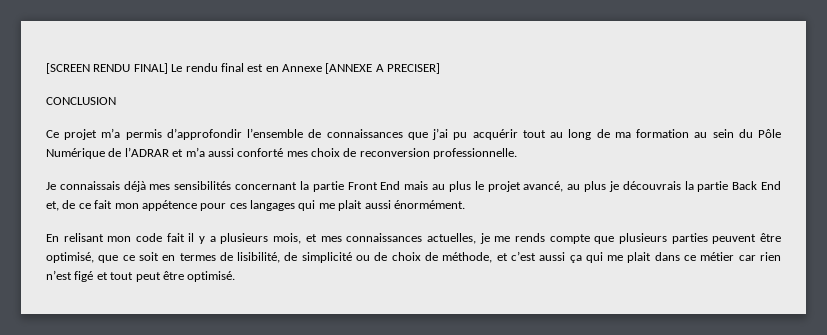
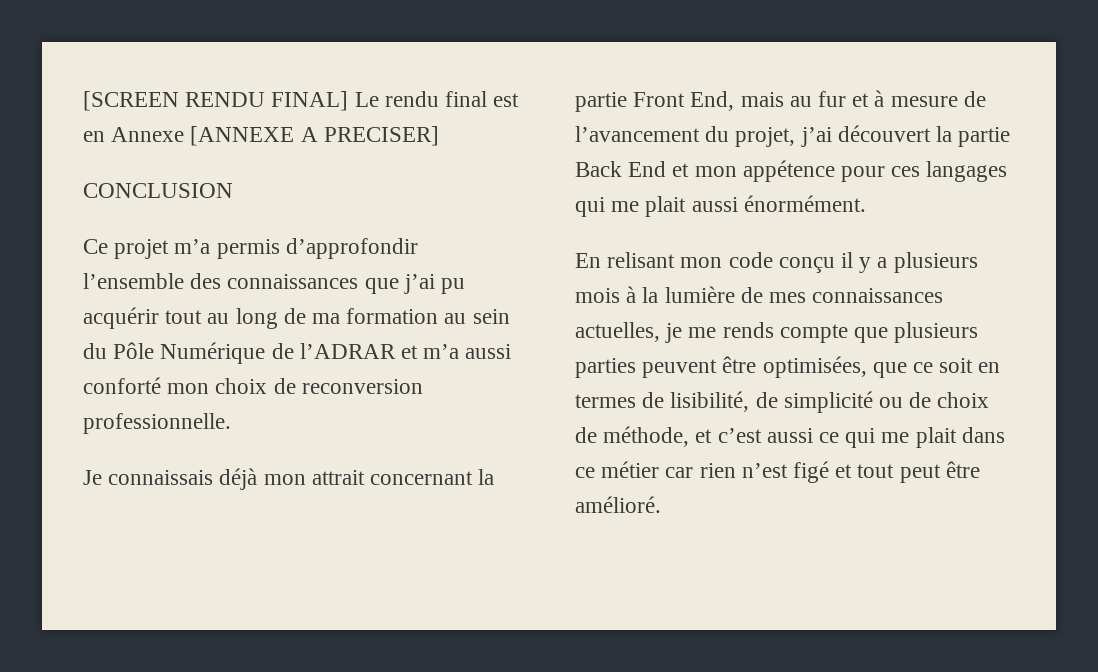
[308,129,322,138] de -> [190,273,222,289] des
[286,151,308,157] mes -> [167,383,210,394] mon
[149,181,232,190] mes sensibilités -> [263,470,365,485] mon attrait
[380,181,401,190] End -> [690,91,735,111] End,
[448,181,782,192] [46,200,113,211] plus le projet avancé, au plus je découvrais la partie Back End et, de ce fait -> [818,90,986,107] [575,125,1011,147] [575,161,690,177] fur et à mesure de l’avancement du projet, j’ai découvert la partie Back End et
[166,233,185,242] fait -> [778,257,835,273] conçu
[273,233,317,244] mois, et -> [575,286,763,303] mois à la lumière de
[46,252,94,263] optimisé, -> [762,356,867,378] optimisées,
[569,255,582,263] ça -> [819,432,840,443] ce
[187,271,236,282] optimisé. -> [575,496,661,513] amélioré.

